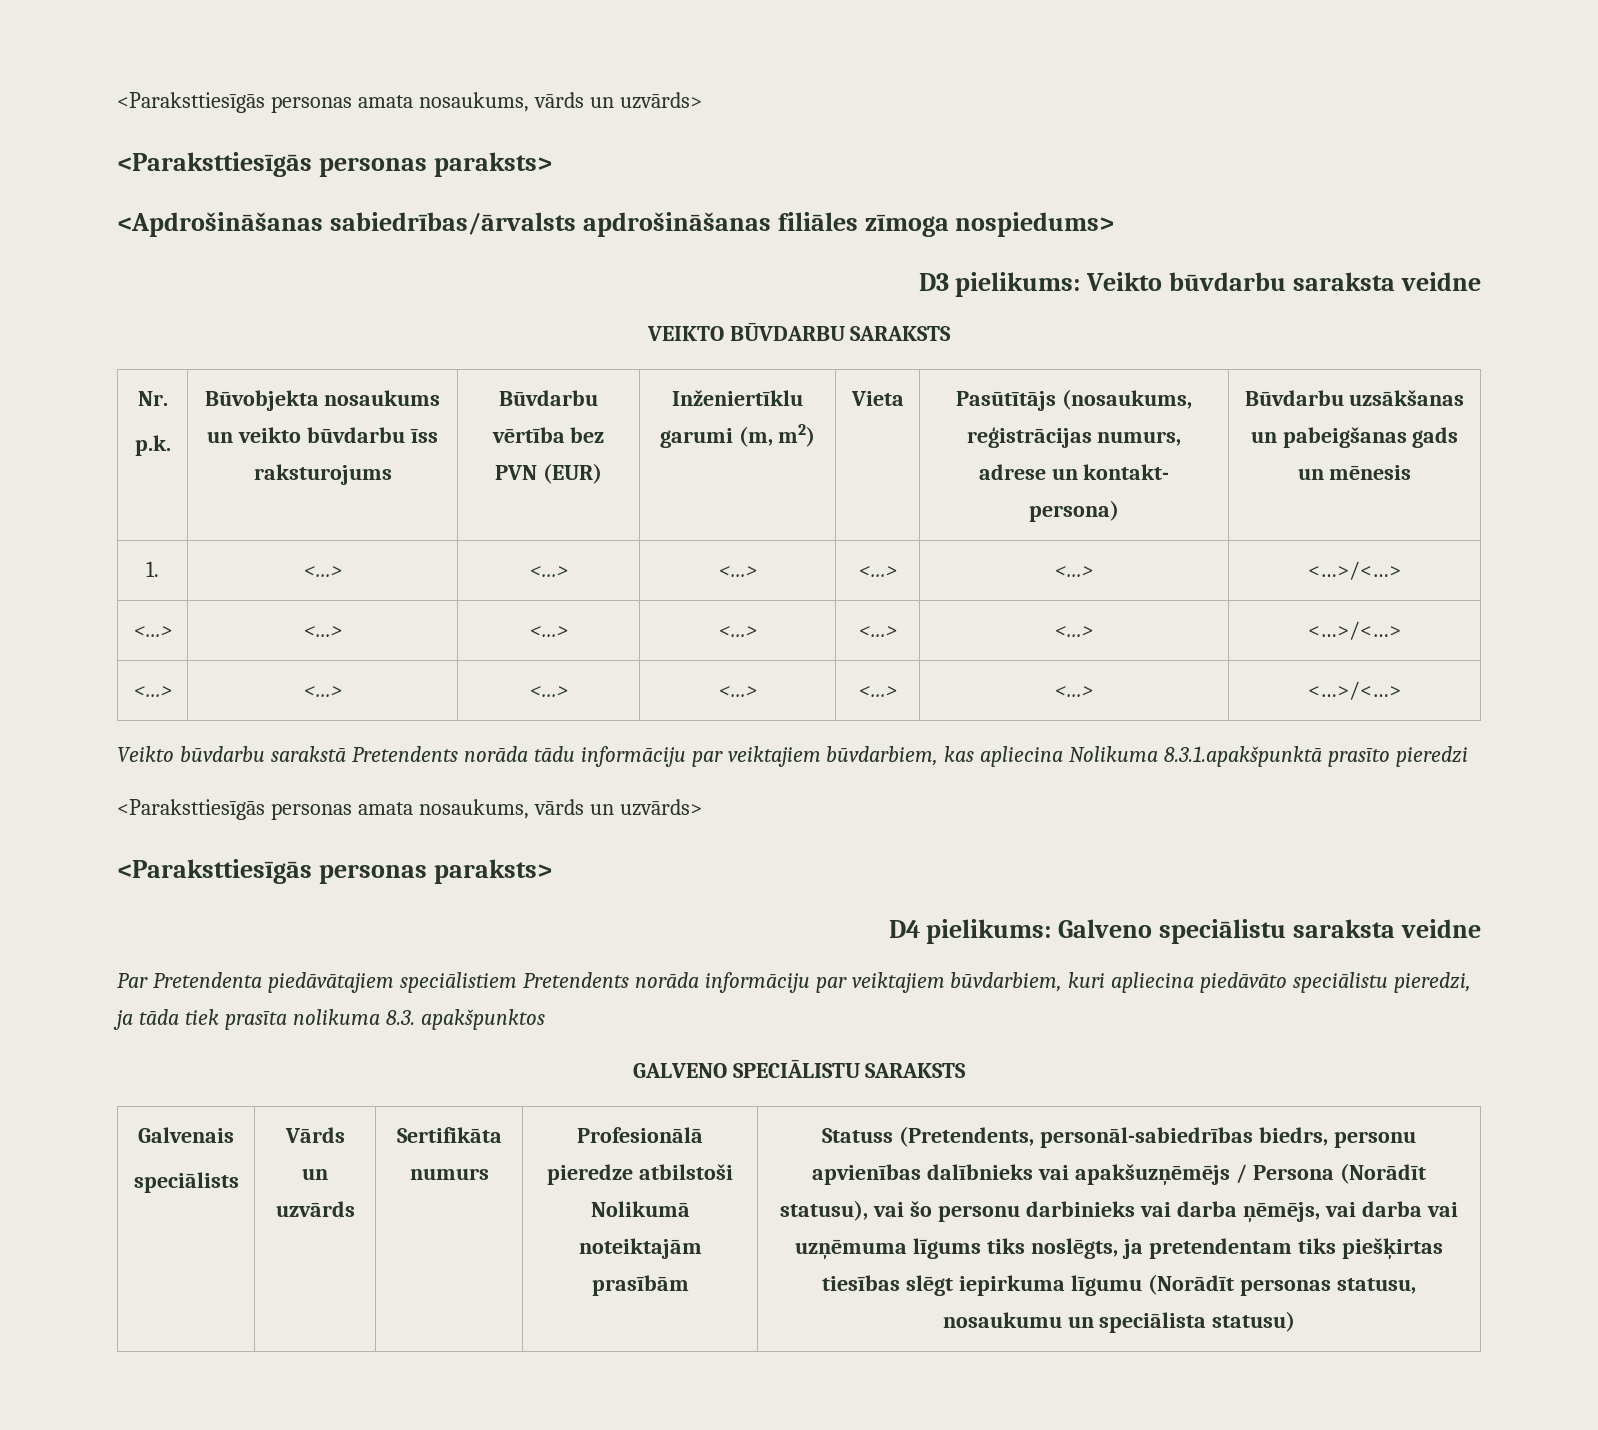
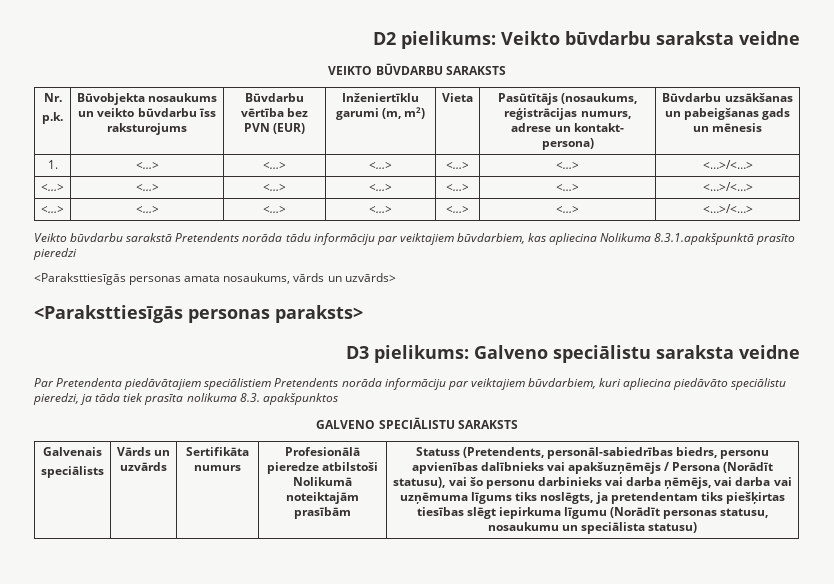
[117,92,702,113] [117,152,552,177] [117,212,1115,237] [918,273,949,291] <Paraksttiesīgās personas amata nosaukums, vārds un uzvārds> // <Paraksttiesīgās personas paraksts> // <Apdrošināšanas sabiedrības/ārvalsts apdrošināšanas filiāles zīmoga nospiedums> // D3 -> [373,32,396,45] D2
[888,920,920,938] D4 -> [346,346,369,359] D3

